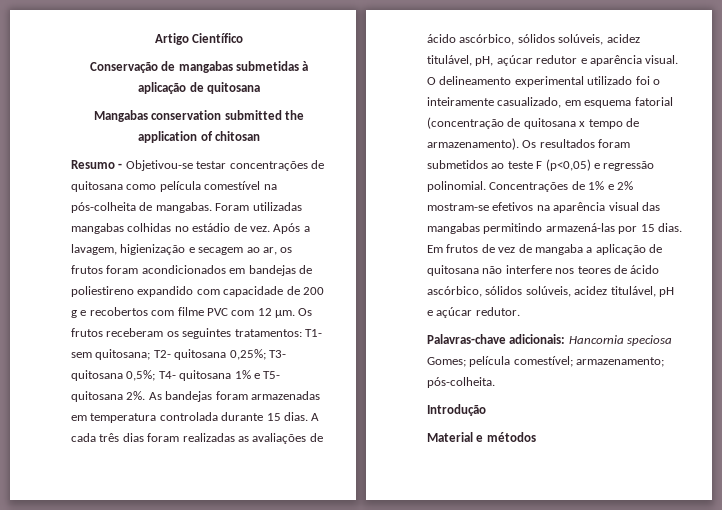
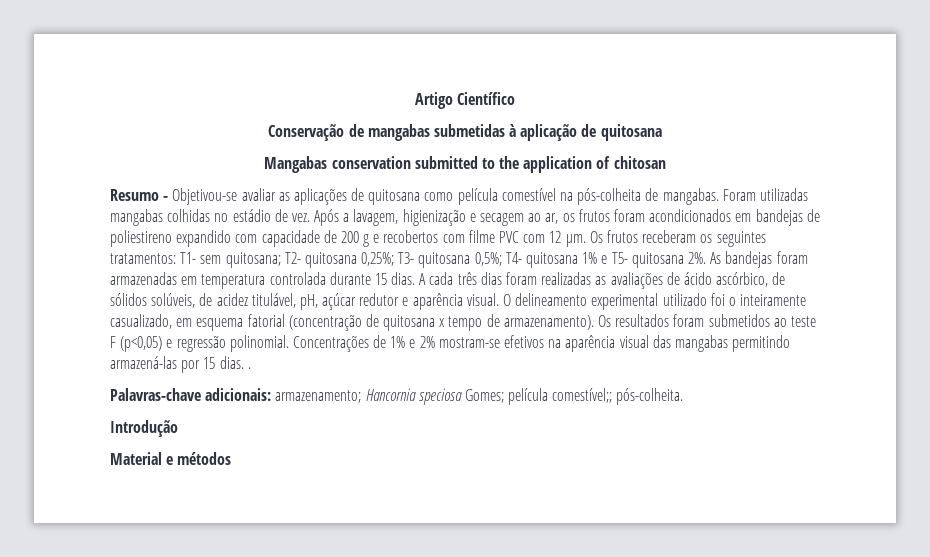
(282, 115) none -> [481,158,495,169] to
[196,161,308,171] testar concentrações -> [241,188,347,205] avaliar as aplicações
[517,34,604,45] sólidos solúveis, -> [772,272,786,285] [110,293,213,308] de sólidos solúveis, de
[427,244,662,255] [427,265,660,276] [427,286,674,297] [427,307,520,318] Em frutos de vez de mangaba a aplicação de quitosana não interfere nos teores de ácido ascórbico, sólidos solúveis, acidez titulável, pH e açúcar redutor. -> [247,367,251,369] .
(566, 339) none -> [275,390,362,403] armazenamento;
[513,356,665,367] comestível; armazenamento; -> [552,388,613,403] comestível;;

